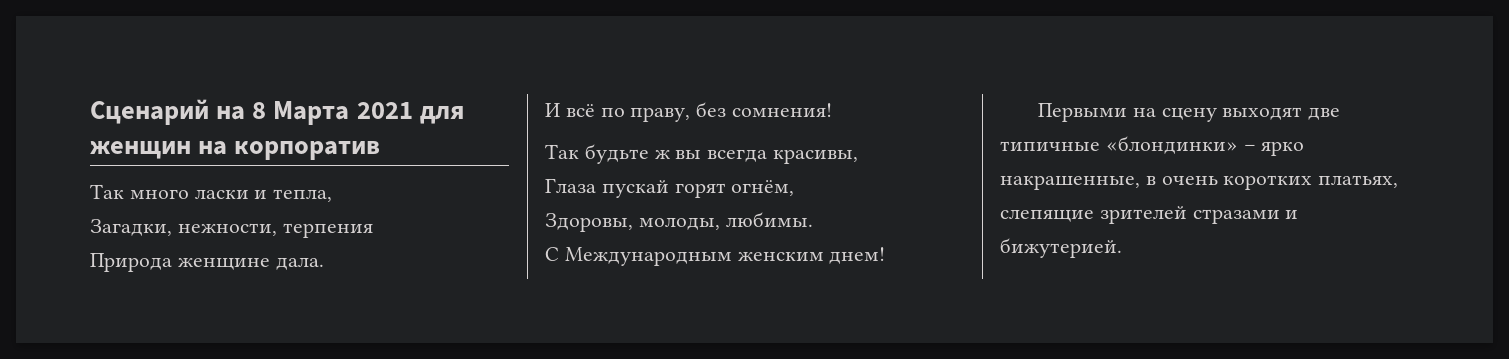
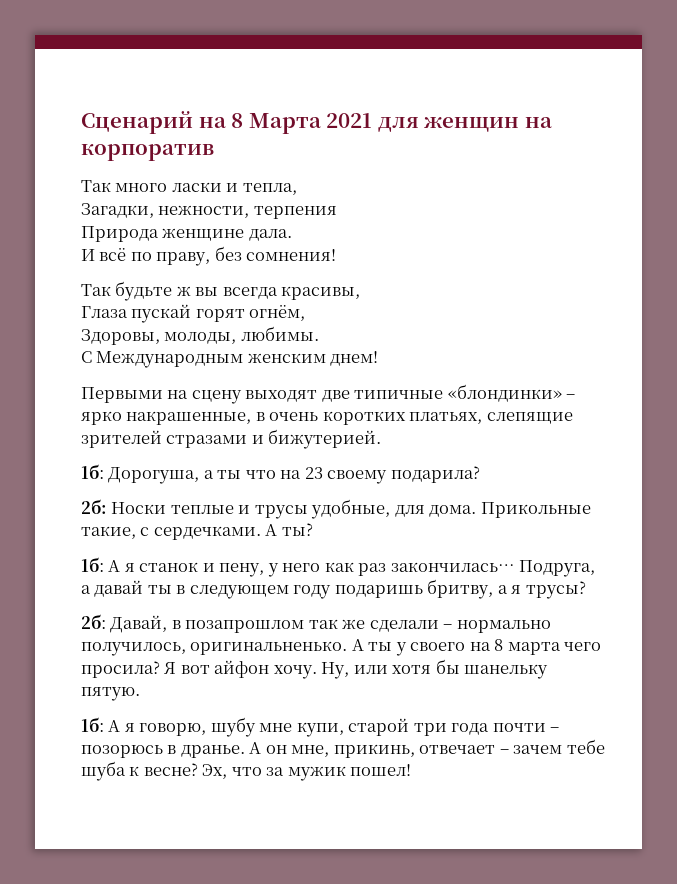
(1122, 248) none -> [81,464,480,484] [81,499,591,519] [81,523,313,540] [81,557,596,577] [81,579,586,599] [81,614,551,633] [81,639,602,656] [81,659,549,679] [81,687,140,701] [81,717,560,737] [81,739,605,758] [81,761,412,781] // 1б: Дорогуша, а ты что на 23 своему подарила? // 2б: Носки теплые и трусы удобные, для дома. Прикольные такие, с сердечками. А ты? // 1б: А я станок и пену, у него как раз закончилась… Подруга, а давай ты в следующем году подаришь бритву, а я трусы? // 2б: Давай, в позапрошлом так же сделали – нормально получилось, оригинальненько. А ты у своего на 8 марта чего просила? Я вот айфон хочу. Ну, или хотя бы шанельку пятую. // 1б: А я говорю, шубу мне купи, старой три года почти – позорюсь в дранье. А он мне, прикинь, отвечает – зачем тебе шуба к весне? Эх, что за мужик пошел!

